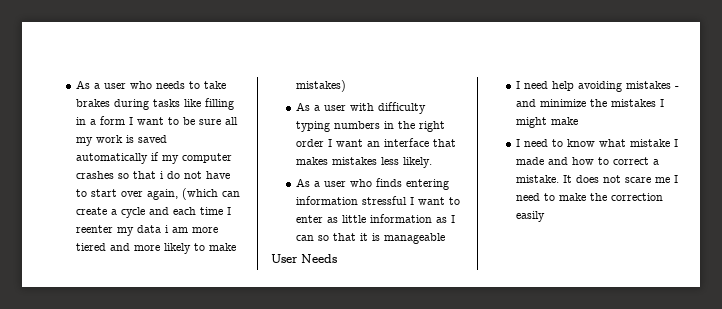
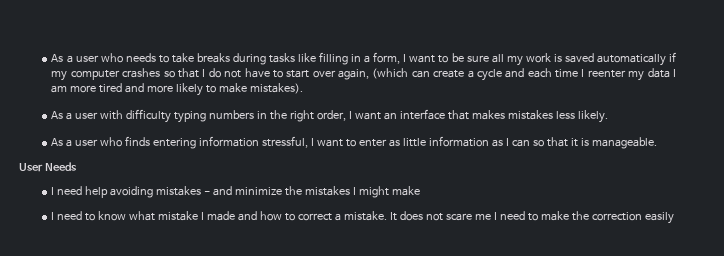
[76,99,111,107] brakes -> [196,53,230,63] breaks
[100,116,126,125] form -> [373,52,401,64] form,
[160,171,165,179] i -> [202,69,206,77] I
[165,225,170,233] i -> [673,69,677,77] I
[76,243,107,251] tiered -> [99,83,123,93] tired
[296,80,347,92] mistakes) -> [250,83,304,94] mistakes).
[296,139,325,147] order -> [317,110,347,121] order,
[362,196,408,205] stressful -> [262,136,309,148] stressful,
[384,233,446,244] manageable -> [591,137,657,149] manageable.

